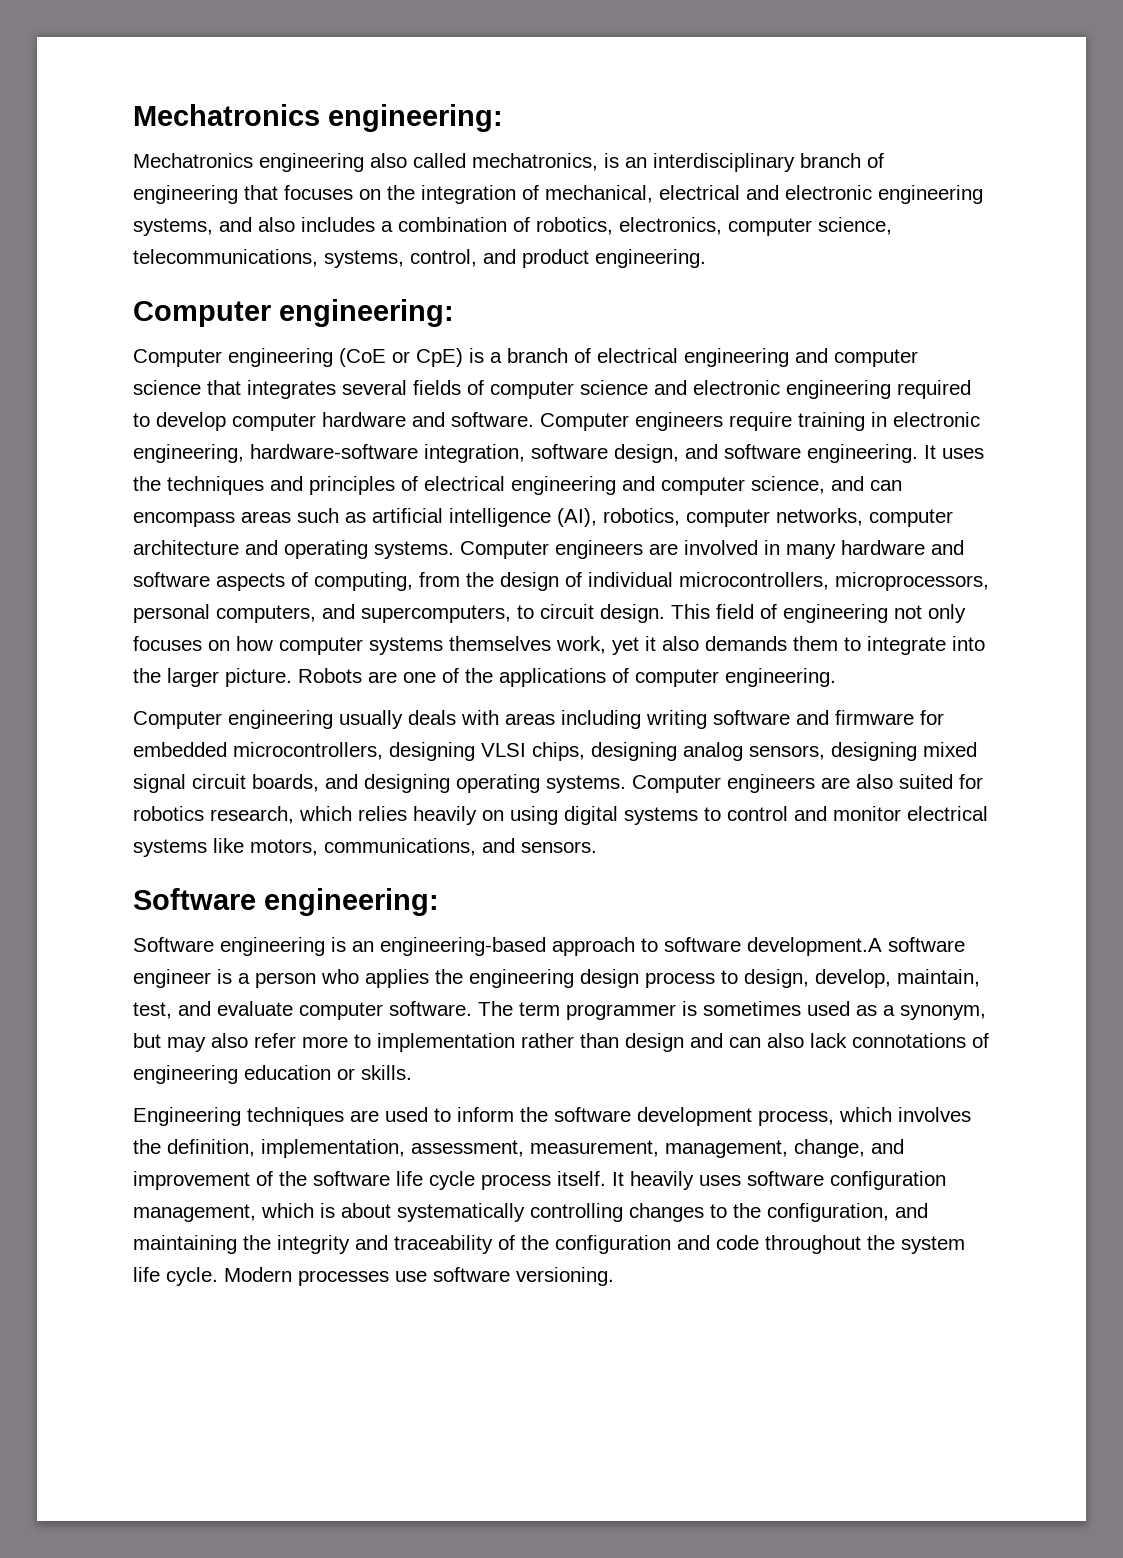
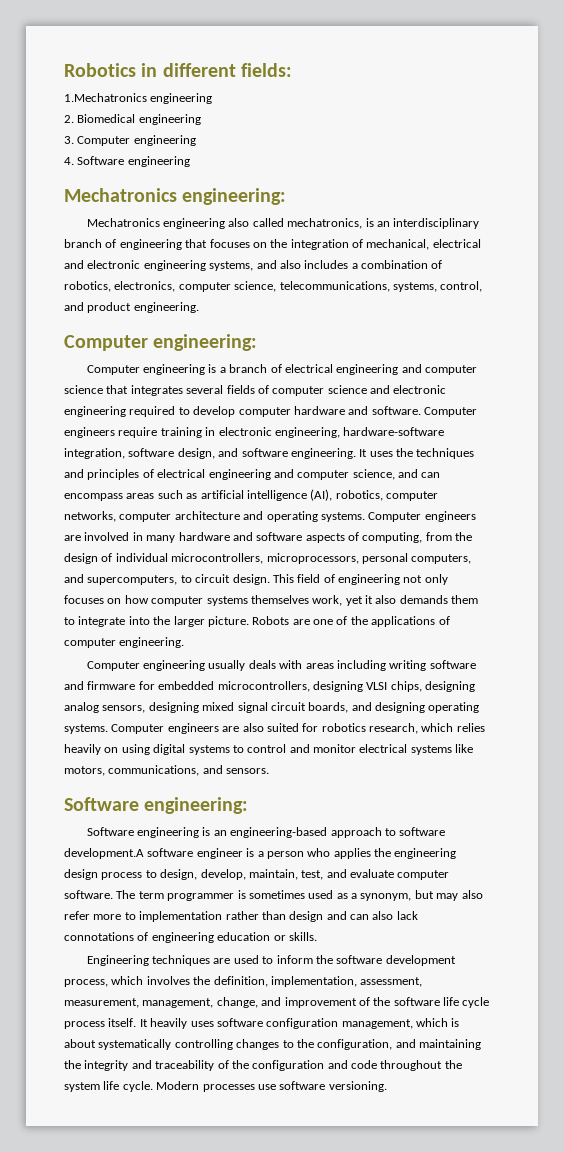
(133, 115) none -> [64,63,292,77] [64,93,213,104] [64,114,201,125] [64,135,196,146] [64,156,190,167] Robotics in different fields: // 1.Mechatronics engineering // 2. Biomedical engineering // 3. Computer engineering // 4. Software engineering //
[339,348,463,367] (CoE or CpE) -> (206, 369) none

